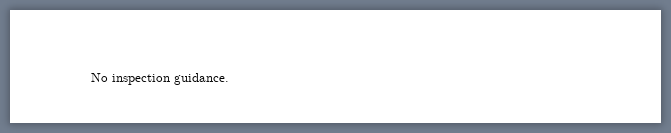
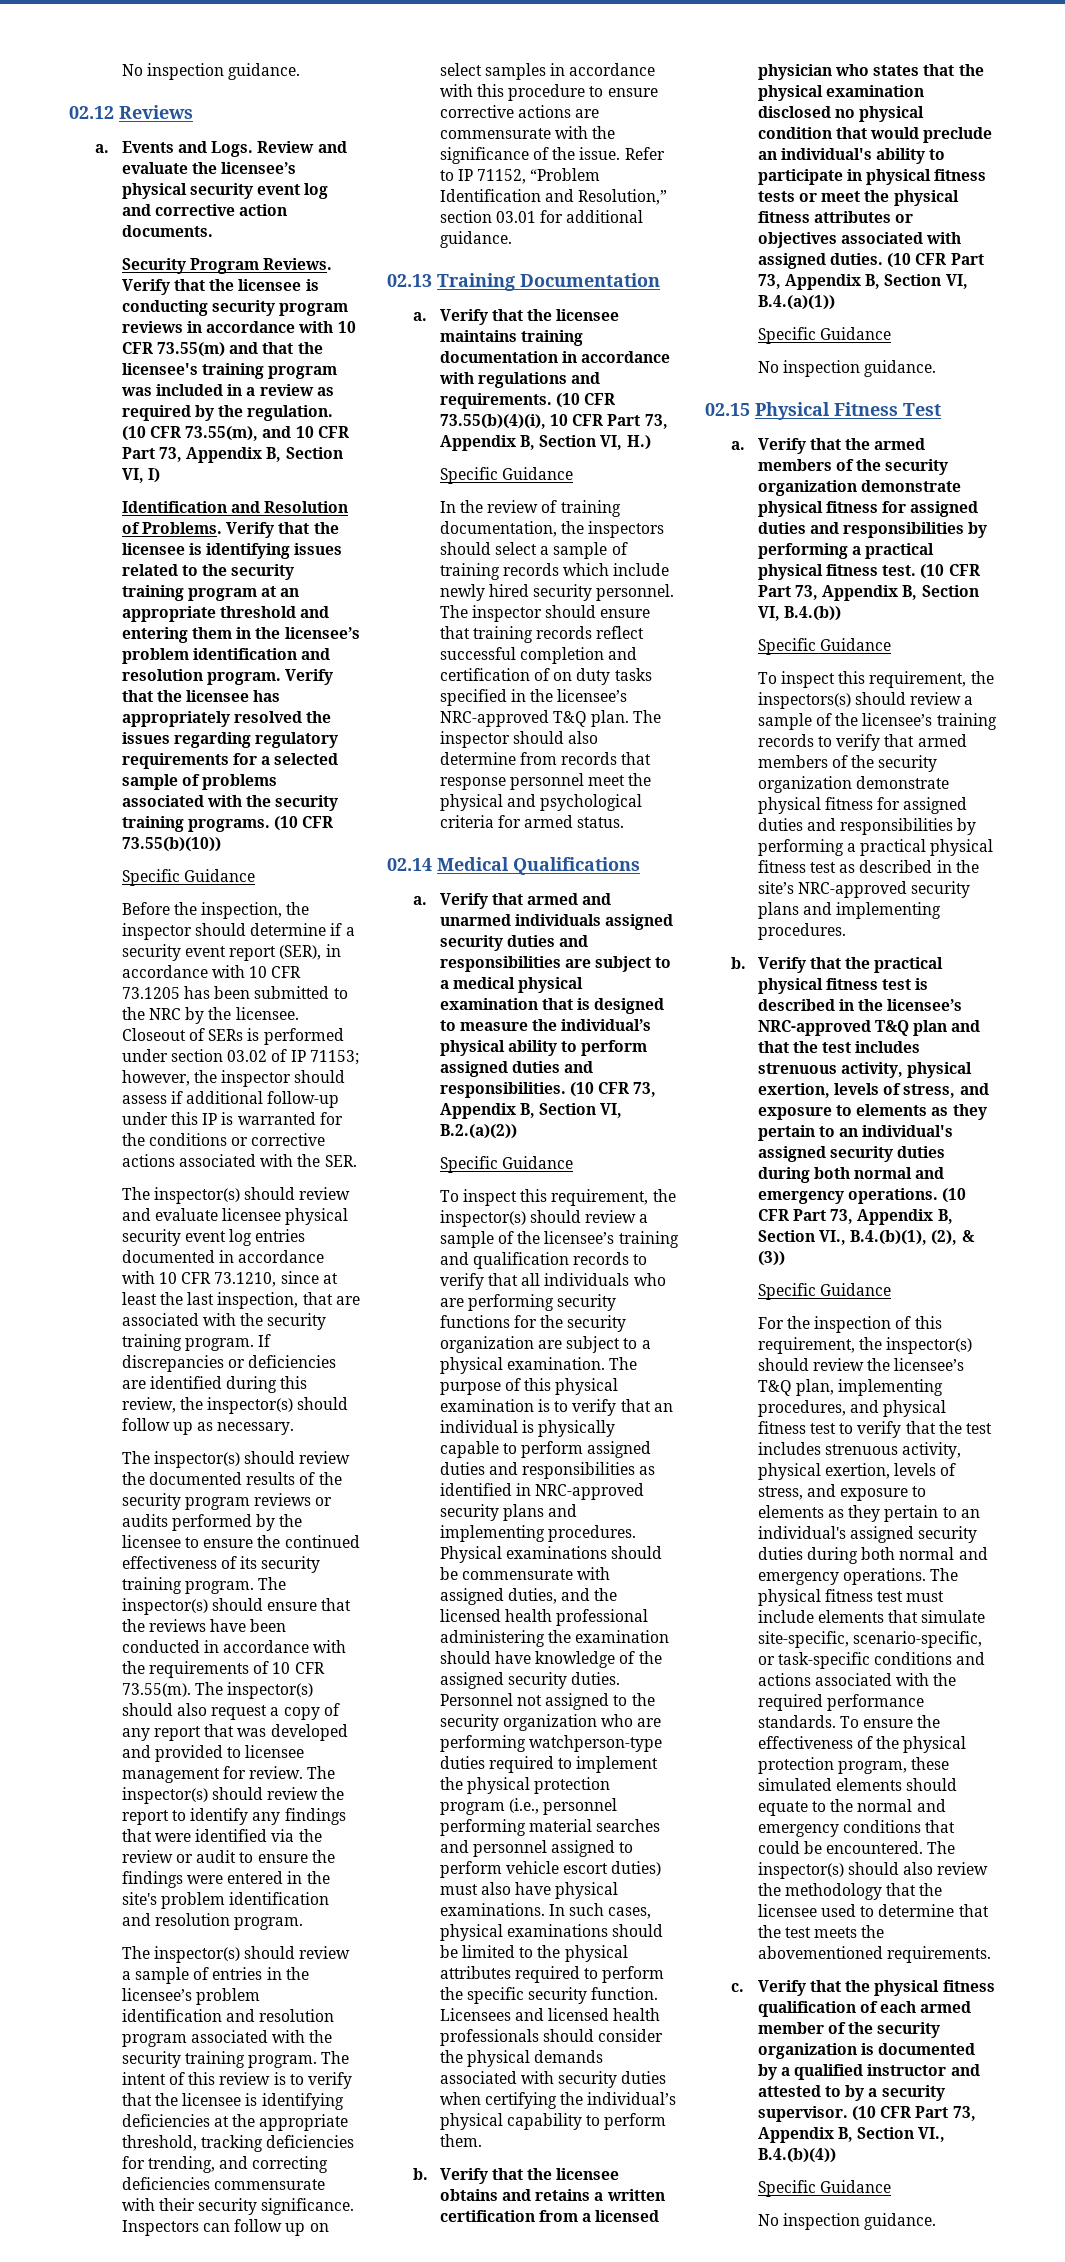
[90,73,229,85] No inspection guidance. -> [121,63,301,80] [69,105,193,119] [95,141,347,157] [121,162,297,174] [121,183,329,199] [121,204,288,216] [121,225,213,237] [121,258,333,274] [121,279,319,295] [121,300,349,316] [121,321,356,333] [121,342,323,357] [121,363,338,379] [120,384,334,396] [121,405,334,421] [121,426,350,441] [121,447,343,463] [121,468,160,483] [121,501,349,513] [121,522,339,538] [121,543,343,559] [121,564,295,580] [121,585,300,601] [121,606,330,622] [121,627,360,643] [121,648,331,664] [121,669,334,685] [121,690,281,702] [121,711,332,727] [121,732,339,748] [121,753,339,769] [121,774,278,790] [121,795,339,811] [121,816,335,832] [121,837,221,852] [121,869,255,886] [121,902,310,919] [121,923,355,940] [121,944,341,961] [121,965,302,978] [121,986,348,999] [121,1007,299,1024] [121,1028,344,1045] [121,1049,359,1065] [121,1070,346,1087] [121,1091,340,1108] [121,1112,343,1125] [121,1133,326,1146] [121,1154,357,1167] [121,1187,351,1204] [121,1208,349,1225] [121,1229,306,1246] [121,1250,325,1263] [121,1271,338,1287] [121,1292,360,1309] [121,1313,327,1330] [121,1334,272,1351] [121,1355,337,1372] [121,1376,308,1393] [121,1397,349,1414] [121,1418,295,1435] [121,1451,351,1468] [121,1472,342,1485] [121,1493,333,1510] [121,1514,303,1531] [121,1535,360,1548] [121,1556,321,1573] [121,1577,287,1594] [121,1598,352,1615] [121,1619,287,1632] [121,1640,347,1653] [121,1661,325,1678] [121,1682,314,1699] [121,1703,340,1720] [121,1724,348,1741] [121,1745,305,1762] [121,1766,336,1783] [121,1787,345,1804] [121,1808,346,1825] [121,1829,322,1842] [121,1850,335,1863] [121,1871,330,1888] [121,1892,330,1909] [121,1913,304,1930] [121,1946,351,1963] [121,1967,309,1984] [121,1988,260,2005] [121,2009,335,2022] [121,2030,333,2047] [121,2051,350,2068] [121,2072,352,2089] [121,2093,344,2110] [121,2114,349,2131] [121,2135,355,2152] [121,2156,329,2173] [121,2177,325,2190] [121,2198,355,2215] [121,2219,329,2236] [439,63,656,80] [439,84,658,101] [439,105,600,118] [439,126,616,139] [439,147,665,164] [439,168,601,184] [439,189,668,205] [439,210,644,223] [439,231,512,248] [387,273,660,291] [413,309,620,325] [439,330,583,346] [439,351,671,363] [438,372,601,388] [439,393,617,409] [439,414,668,429] [439,435,651,451] [439,467,573,484] [439,500,621,517] [439,521,665,538] [439,542,628,559] [439,563,670,580] [439,584,675,601] [439,605,651,622] [439,626,645,643] [439,647,638,664] [439,668,652,685] [439,689,628,706] [439,710,662,727] [439,731,599,748] [439,752,652,765] [439,773,652,790] [439,794,643,811] [439,815,625,828] [387,857,640,875] [413,893,612,909] [439,914,674,930] [439,935,589,951] [439,956,672,972] [439,977,584,993] [439,998,665,1014] [439,1019,652,1031] [439,1040,648,1056] [439,1061,594,1077] [439,1082,657,1098] [439,1103,623,1119] [439,1124,517,1139] [439,1156,573,1173] [439,1189,676,1206] [439,1210,649,1227] [439,1231,679,1248] [439,1252,648,1269] [439,1273,666,1290] [439,1294,617,1311] [439,1315,627,1332] [439,1336,651,1353] [439,1357,638,1374] [439,1378,619,1395] [439,1399,673,1416] [439,1420,616,1437] [439,1441,652,1458] [439,1462,656,1479] [439,1483,645,1500] [439,1504,578,1521] [439,1525,636,1542] [439,1546,663,1563] [439,1567,611,1580] [439,1588,618,1605] [439,1609,649,1626] [439,1630,670,1647] [439,1651,662,1668] [439,1672,621,1689] [439,1693,655,1710] [439,1714,662,1731] [439,1735,662,1752] [439,1756,659,1773] [439,1777,611,1794] [439,1798,618,1815] [439,1819,661,1836] [439,1840,634,1857] [439,1861,662,1878] [439,1882,619,1899] [439,1903,652,1919] [439,1924,664,1941] [439,1945,628,1962] [439,1966,665,1983] [439,1987,659,2004] [439,2008,661,2021] [439,2029,664,2046] [439,2050,604,2067] [439,2071,667,2088] [439,2092,677,2109] [439,2113,667,2130] [439,2134,482,2147] [413,2168,620,2184] [439,2189,665,2201] [439,2210,660,2222] [757,64,984,80] [757,85,924,101] [757,106,925,122] [757,127,993,143] [757,148,946,164] [757,169,987,185] [757,190,959,206] [757,211,914,223] [757,232,962,248] [757,253,984,269] [757,274,968,290] [757,295,835,310] [757,327,891,344] [757,360,937,377] [705,402,941,420] [731,438,926,454] [757,459,949,475] [757,480,961,496] [757,501,979,517] [757,522,988,538] [757,543,935,559] [757,564,981,580] [757,585,979,601] [757,606,841,621] [757,638,891,655] [757,671,994,688] [757,692,974,709] [757,713,997,730] [757,734,967,751] [757,755,938,772] [757,776,949,793] [757,797,968,814] [757,818,977,835] [757,839,994,856] [757,860,979,873] [757,881,971,898] [757,902,942,919] [757,923,846,940] [731,957,944,973] [757,978,929,994] [757,999,963,1011] [757,1020,981,1036] [757,1041,921,1053] [757,1062,973,1078] [757,1083,989,1098] [757,1104,987,1120] [757,1125,954,1141] [757,1146,946,1162] [757,1167,945,1183] [757,1188,967,1204] [757,1209,953,1225] [757,1230,975,1245] [757,1251,785,1266] [757,1283,891,1300] [757,1316,942,1333] [757,1337,973,1354] [757,1358,965,1371] [757,1379,944,1396] [757,1400,947,1417] [757,1421,992,1438] [757,1442,962,1459] [757,1463,957,1480] [757,1484,927,1501] [757,1505,980,1522] [757,1526,978,1543] [757,1547,988,1564] [757,1568,959,1585] [757,1589,945,1606] [757,1610,986,1623] [757,1631,982,1648] [757,1652,986,1669] [757,1673,957,1686] [757,1694,924,1711] [757,1715,941,1728] [757,1736,967,1753] [757,1757,950,1774] [757,1778,958,1791] [757,1799,946,1816] [757,1820,956,1837] [757,1841,956,1854] [757,1862,989,1879] [757,1883,943,1900] [757,1904,989,1917] [757,1925,885,1938] [757,1946,991,1963] [731,1980,995,1996] [757,2001,972,2017] [757,2022,941,2038] [757,2043,976,2059] [757,2064,980,2080] [757,2085,945,2101] [757,2106,976,2122] [757,2127,946,2143] [757,2148,836,2163] [757,2180,891,2197] [757,2213,937,2230] No inspection guidance. // 02.12 Reviews // a. Events and Logs. Review and evaluate the licensee’s physical security event log and corrective action documents. // Security Program Reviews. Verify that the licensee is conducting security program reviews in accordance with 10 CFR 73.55(m) and that the licensee's training program was included in a review as required by the regulation. (10 CFR 73.55(m), and 10 CFR Part 73, Appendix B, Section VI, I) // Identification and Resolution of Problems. Verify that the licensee is identifying issues related to the security training program at an appropriate threshold and entering them in the licensee’s problem identification and resolution program. Verify that the licensee has appropriately resolved the issues regarding regulatory requirements for a selected sample of problems associated with the security training programs. (10 CFR 73.55(b)(10)) // Specific Guidance // Before the inspection, the inspector should determine if a security event report (SER), in accordance with 10 CFR 73.1205 has been submitted to the NRC by the licensee. Closeout of SERs is performed under section 03.02 of IP 71153; however, the inspector should assess if additional follow-up under this IP is warranted for the conditions or corrective actions associated with the SER. // The inspector(s) should review and evaluate licensee physical security event log entries documented in accordance with 10 CFR 73.1210, since at least the last inspection, that are associated with the security training program. If discrepancies or deficiencies are identified during this review, the inspector(s) should follow up as necessary. // The inspector(s) should review the documented results of the security program reviews or audits performed by the licensee to ensure the continued effectiveness of its security training program. The inspector(s) should ensure that the reviews have been conducted in accordance with the requirements of 10 CFR 73.55(m). The inspector(s) should also request a copy of any report that was developed and provided to licensee management for review. The inspector(s) should review the report to identify any findings that were identified via the review or audit to ensure the findings were entered in the site's problem identification and resolution program. // The inspector(s) should review a sample of entries in the licensee’s problem identification and resolution program associated with the security training program. The intent of this review is to verify that the licensee is identifying deficiencies at the appropriate threshold, tracking deficiencies for trending, and correcting deficiencies commensurate with their security significance. Inspectors can follow up on select samples in accordance with this procedure to ensure corrective actions are commensurate with the significance of the issue. Refer to IP 71152, “Problem Identification and Resolution,” section 03.01 for additional guidance. // 02.13 Training Documentation // a. Verify that the licensee maintains training documentation in accordance with regulations and requirements. (10 CFR 73.55(b)(4)(i), 10 CFR Part 73, Appendix B, Section VI, H.) // Specific Guidance // In the review of training documentation, the inspectors should select a sample of training records which include newly hired security personnel. The inspector should ensure that training records reflect successful completion and certification of on duty tasks specified in the licensee’s NRC-approved T&Q plan. The inspector should also determine from records that response personnel meet the physical and psychological criteria for armed status. // 02.14 Medical Qualifications // a. Verify that armed and unarmed individuals assigned security duties and responsibilities are subject to a medical physical examination that is designed to measure the individual’s physical ability to perform assigned duties and responsibilities. (10 CFR 73, Appendix B, Section VI, B.2.(a)(2)) // Specific Guidance // To inspect this requirement, the inspector(s) should review a sample of the licensee’s training and qualification records to verify that all individuals who are performing security functions for the security organization are subject to a physical examination. The purpose of this physical examination is to verify that an individual is physically capable to perform assigned duties and responsibilities as identified in NRC-approved security plans and implementing procedures. Physical examinations should be commensurate with assigned duties, and the licensed health professional administering the examination should have knowledge of the assigned security duties. Personnel not assigned to the security organization who are performing watchperson-type duties required to implement the physical protection program (i.e., personnel performing material searches and personnel assigned to perform vehicle escort duties) must also have physical examinations. In such cases, physical examinations should be limited to the physical attributes required to perform the specific security function. Licensees and licensed health professionals should consider the physical demands associated with security duties when certifying the individual’s physical capability to perform them. // b. Verify that the licensee obtains and retains a written certification from a licensed physician who states that the physical examination disclosed no physical condition that would preclude an individual's ability to participate in physical fitness tests or meet the physical fitness attributes or objectives associated with assigned duties. (10 CFR Part 73, Appendix B, Section VI, B.4.(a)(1)) // Specific Guidance // No inspection guidance. // 02.15 Physical Fitness Test // a. Verify that the armed members of the security organization demonstrate physical fitness for assigned duties and responsibilities by performing a practical physical fitness test. (10 CFR Part 73, Appendix B, Section VI, B.4.(b)) // Specific Guidance // To inspect this requirement, the inspectors(s) should review a sample of the licensee’s training records to verify that armed members of the security organization demonstrate physical fitness for assigned duties and responsibilities by performing a practical physical fitness test as described in the site’s NRC-approved security plans and implementing procedures. // b. Verify that the practical physical fitness test is described in the licensee’s NRC-approved T&Q plan and that the test includes strenuous activity, physical exertion, levels of stress, and exposure to elements as they pertain to an individual's assigned security duties during both normal and emergency operations. (10 CFR Part 73, Appendix B, Section VI., B.4.(b)(1), (2), & (3)) // Specific Guidance // For the inspection of this requirement, the inspector(s) should review the licensee’s T&Q plan, implementing procedures, and physical fitness test to verify that the test includes strenuous activity, physical exertion, levels of stress, and exposure to elements as they pertain to an individual's assigned security duties during both normal and emergency operations. The physical fitness test must include elements that simulate site-specific, scenario-specific, or task-specific conditions and actions associated with the required performance standards. To ensure the effectiveness of the physical protection program, these simulated elements should equate to the normal and emergency conditions that could be encountered. The inspector(s) should also review the methodology that the licensee used to determine that the test meets the abovementioned requirements. // c. Verify that the physical fitness qualification of each armed member of the security organization is documented by a qualified instructor and attested to by a security supervisor. (10 CFR Part 73, Appendix B, Section VI., B.4.(b)(4)) // Specific Guidance // No inspection guidance.

